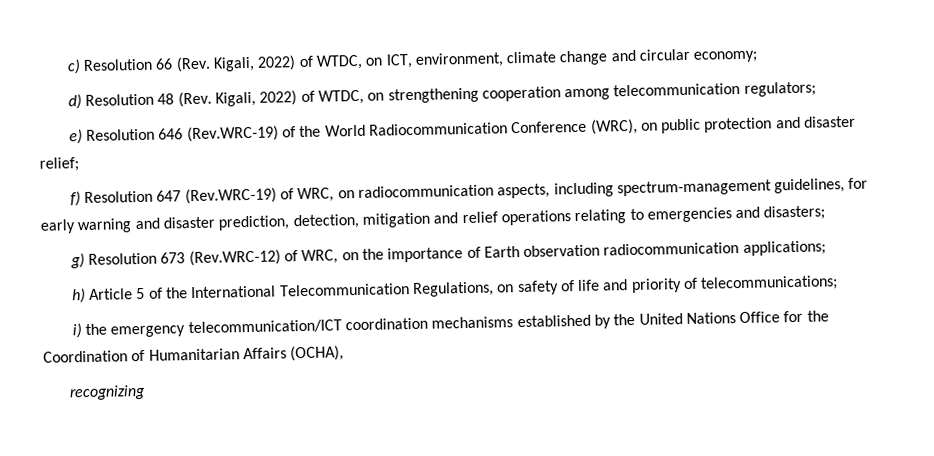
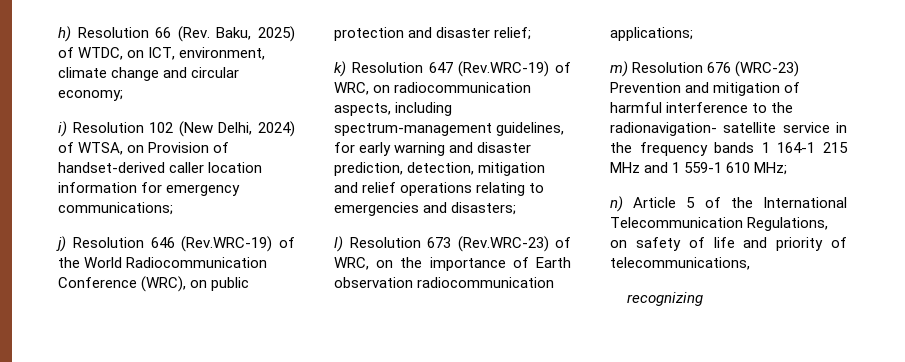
[66,59,81,75] c) -> [58,26,71,42] h)
[212,55,297,72] Kigali, 2022) -> [216,26,295,42] Baku, 2025)
[67,81,816,110] [68,129,83,145] d) Resolution 48 (Rev. Kigali, 2022) of WTDC, on strengthening cooperation among telecommunication regulators; // e) -> [58,121,295,137] [58,142,230,155] [58,162,263,173] [58,182,241,196] [58,202,173,215] [56,236,66,252] i) Resolution 102 (New Delhi, 2024) of WTSA, on Provision of handset-derived caller location information for emergency communications; // j)
[69,191,81,207] f) -> [334,61,346,77] k)
[69,253,85,269] g) -> [334,236,343,252] l)
[188,249,281,267] (Rev.WRC-12) -> [457,236,549,252] (Rev.WRC-23)
[71,288,86,304] h) -> [610,61,800,77] [610,82,801,96] [610,102,794,113] [610,122,847,136] [610,142,848,156] [610,162,788,175] [610,196,623,212] m) Resolution 676 (WRC-23) Prevention and mitigation of harmful interference to the radionavigation- satellite service in the frequency bands 1 164-1 215 MHz and 1 559-1 610 MHz; // n)
[700,275,839,292] [71,310,829,339] [43,345,345,363] telecommunications; // i) the emergency telecommunication/ICT coordination mechanisms established by the United Nations Office for the Coordination of Humanitarian Affairs (OCHA), -> [610,257,750,270] telecommunications,

